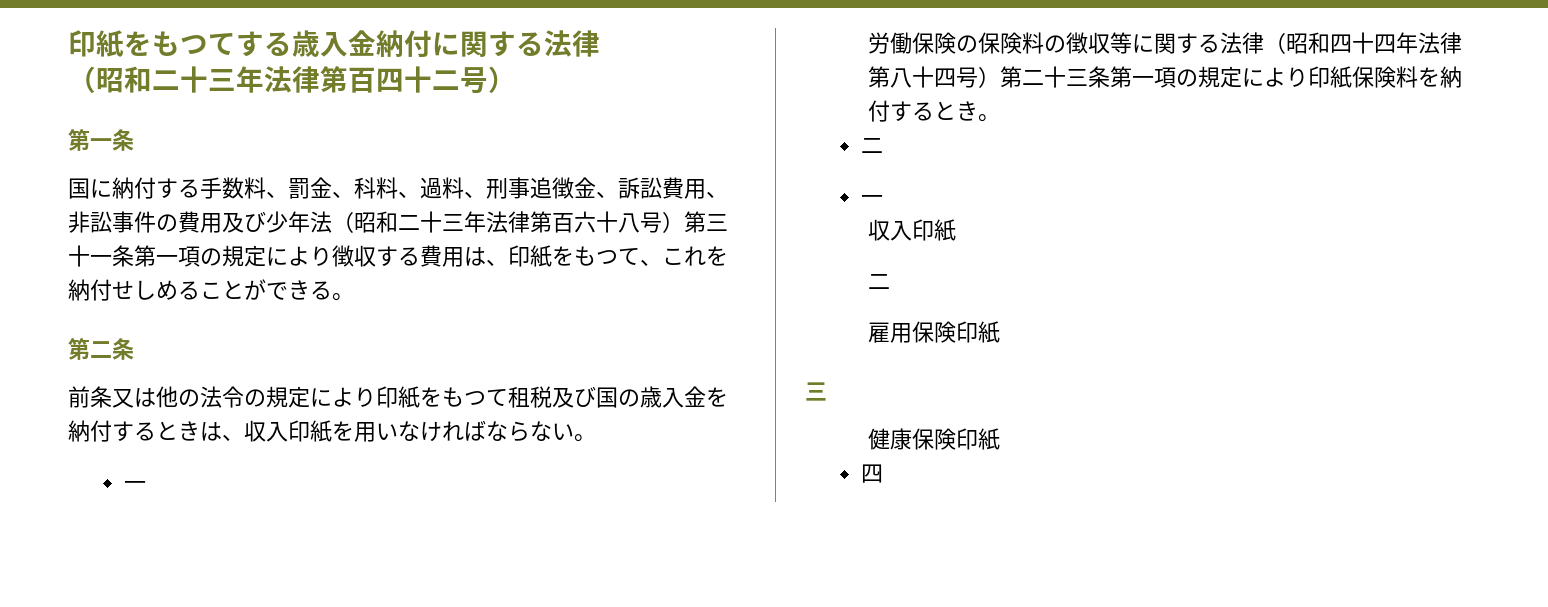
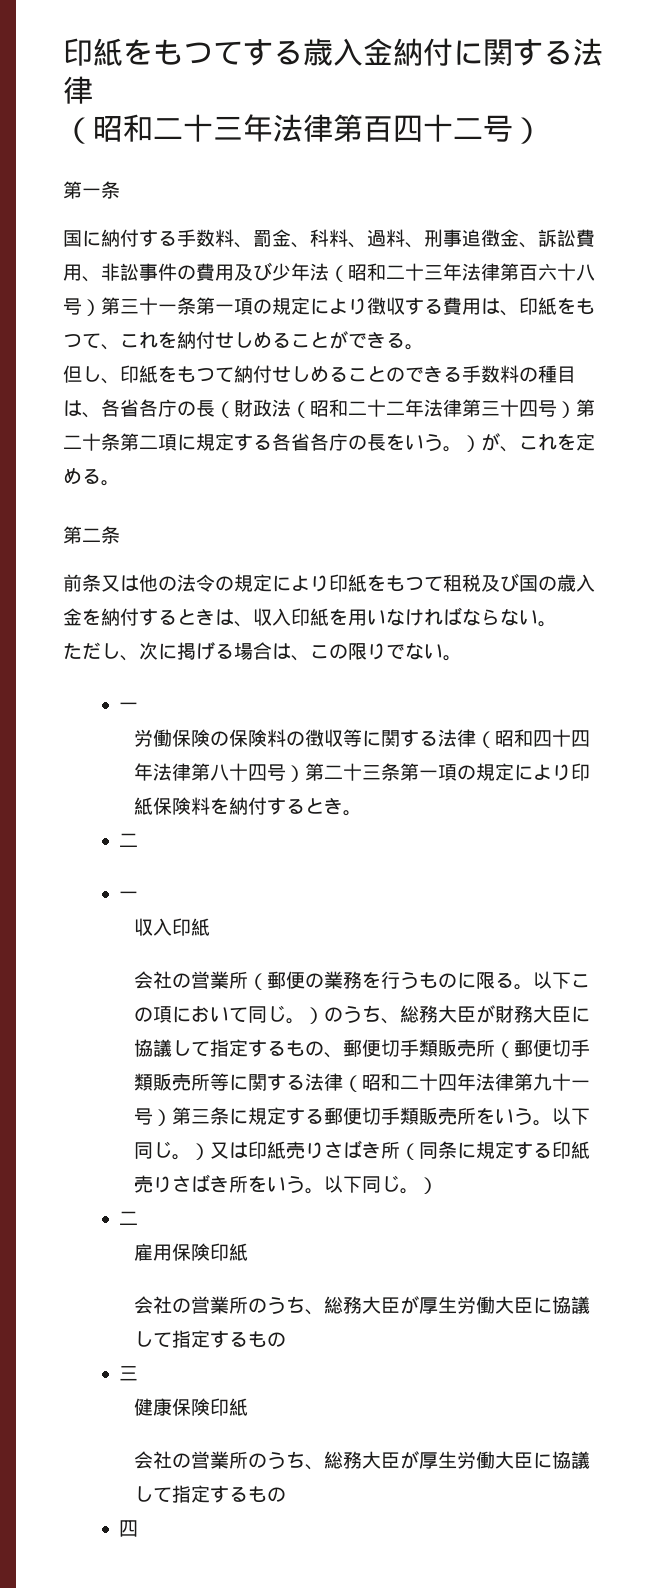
(354, 297) none -> [63,365,576,384] [63,399,595,418] [63,433,595,452] [63,468,120,486] // 但し、印紙をもつて納付せしめることのできる手数料の種目は、各省各庁の長（財政法（昭和二十二年法律第三十四号）第二十条第二項に規定する各省各庁の長をいう。）が、これを定める。
(596, 438) none -> [63,642,462,661] // ただし、次に掲げる場合は、この限りでない。
[868,274,891,289] [868,321,1001,344] [805,382,827,401] [868,428,1001,451] 二 // 雇用保険印紙 // 三 // 健康保険印紙 -> [133,971,590,990] [133,1005,590,1024] [133,1039,590,1058] [133,1073,590,1092] [133,1107,590,1126] [133,1140,590,1160] [133,1174,438,1194] [119,1211,139,1225] [133,1243,248,1261] [133,1296,590,1315] [133,1330,286,1348] [119,1366,139,1381] [133,1398,248,1416] [133,1451,590,1470] [133,1485,286,1503] 会社の営業所（郵便の業務を行うものに限る。以下この項において同じ。）のうち、総務大臣が財務大臣に協議して指定するもの、郵便切手類販売所（郵便切手類販売所等に関する法律（昭和二十四年法律第九十一号）第三条に規定する郵便切手類販売所をいう。以下同じ。）又は印紙売りさばき所（同条に規定する印紙売りさばき所をいう。以下同じ。） // 二 // 雇用保険印紙 // 会社の営業所のうち、総務大臣が厚生労働大臣に協議して指定するもの // 三 // 健康保険印紙 // 会社の営業所のうち、総務大臣が厚生労働大臣に協議して指定するもの

